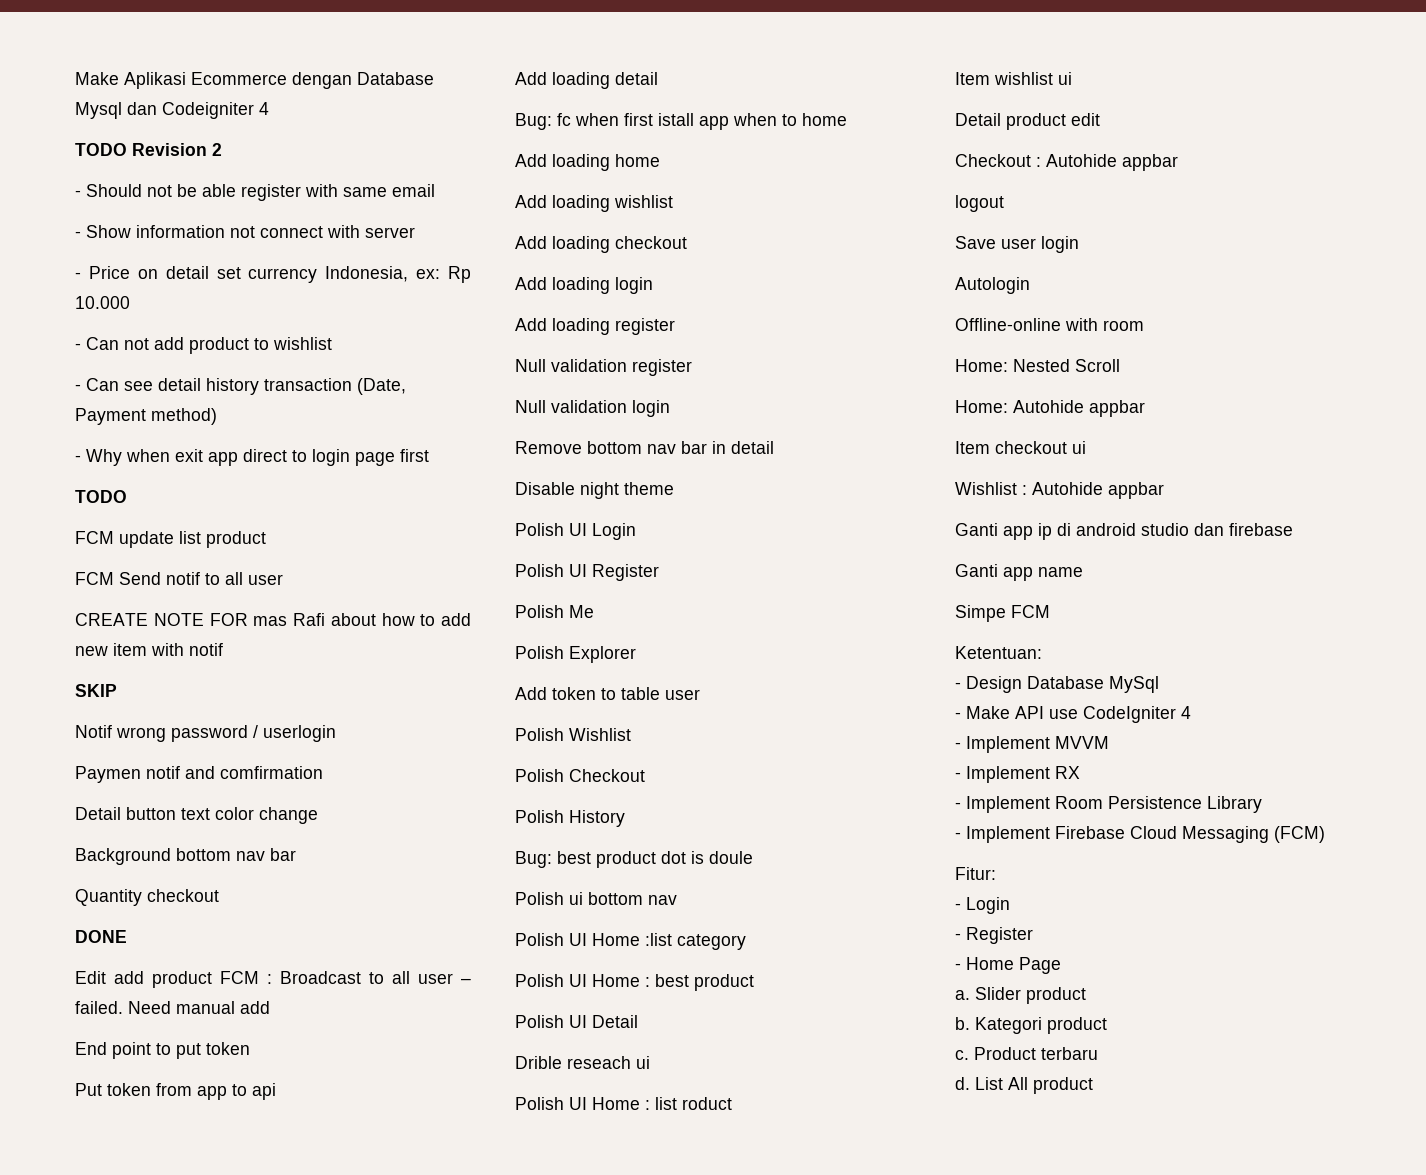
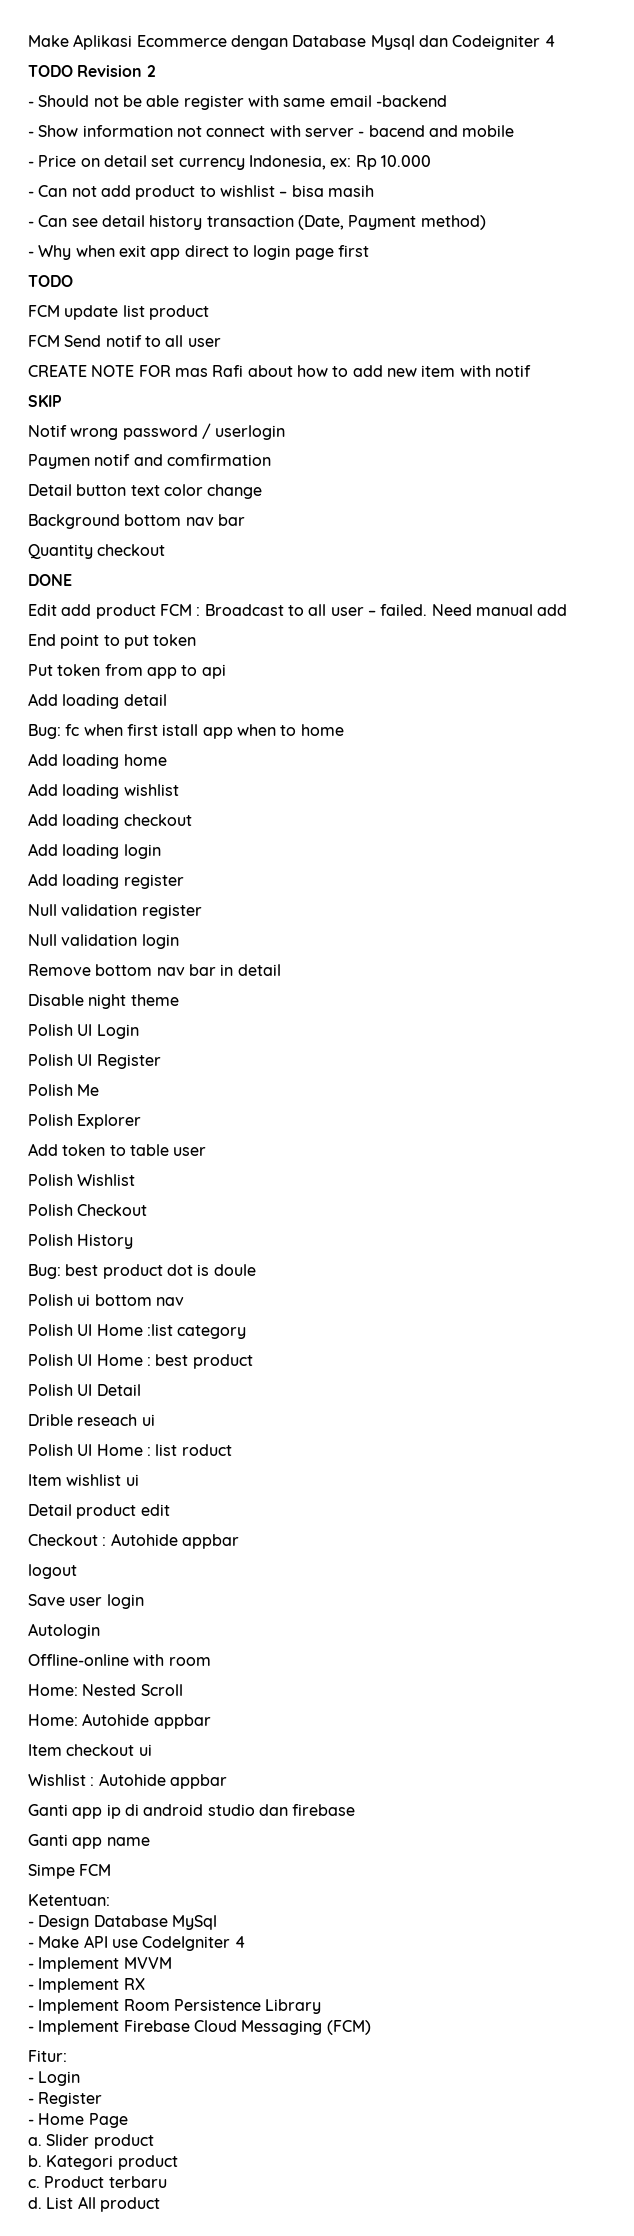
(435, 190) none -> [375,95,447,107] -backend
(415, 232) none -> [358,125,515,137] - bacend and mobile
(332, 343) none -> [279,185,374,197] – bisa masih

